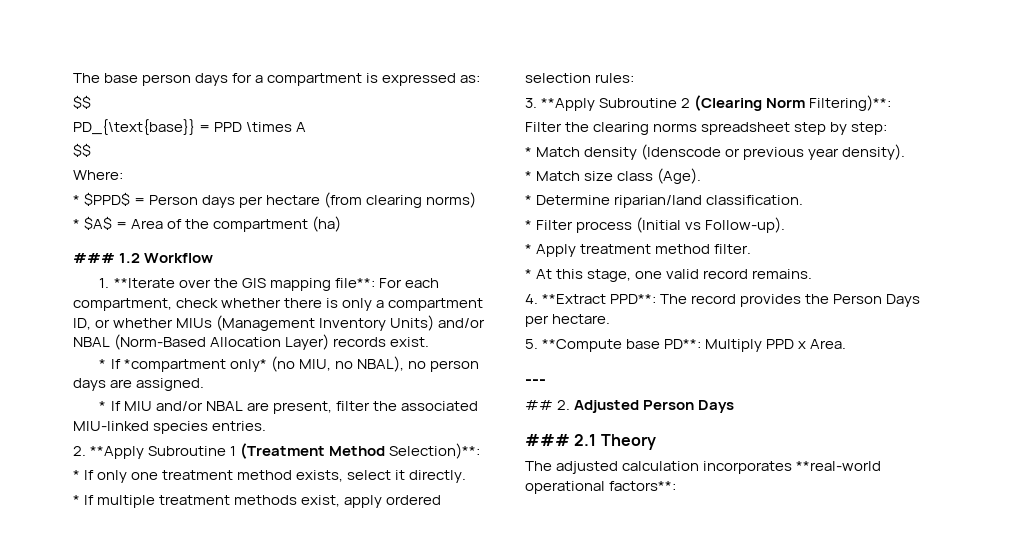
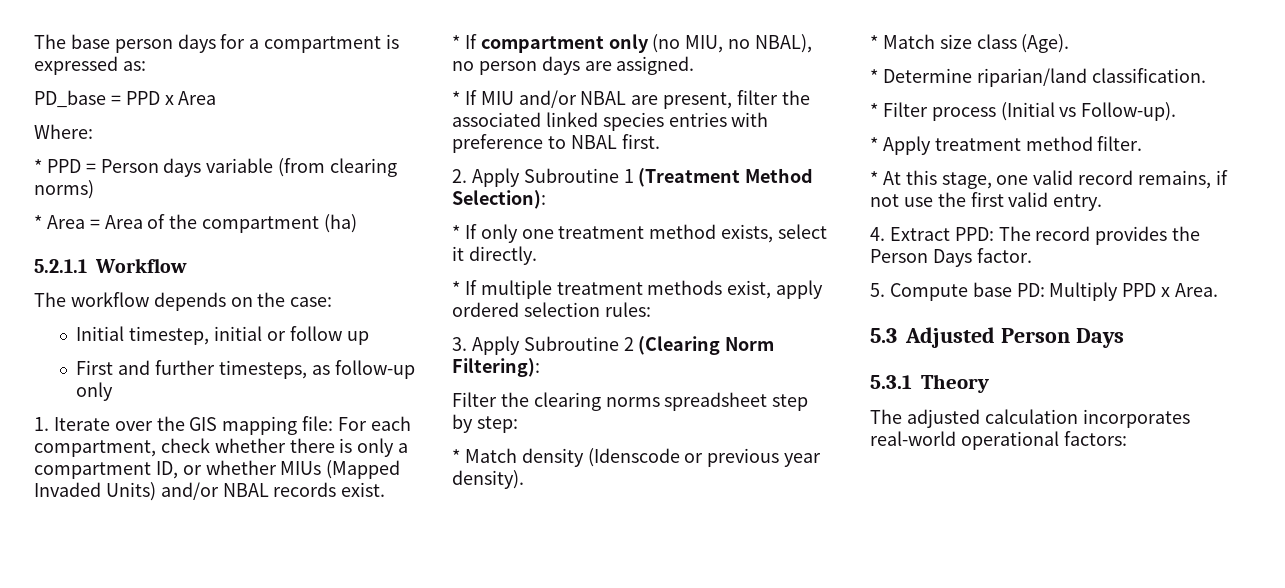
[73,95,91,109] [73,119,307,135] [73,143,91,157] $$ // PD_{\text{base}} = PPD \times A // $$ -> [34,90,217,108] PD_base = PPD x Area
[84,192,131,206] $PPD$ -> [46,159,81,173] PPD
[239,195,321,208] per hectare -> [206,158,274,173] variable
[84,216,113,230] $A$ -> [46,215,85,229] Area
[73,253,141,263] ### 1.2 -> [34,259,87,273] 5.2.1.1
(214, 258) none -> [34,292,333,311] [76,326,369,345] [76,360,415,379] [76,382,114,401] // The workflow depends on the case: // Initial timestep, initial or follow up // First and further timesteps, as follow-up only
[113,278,175,288] **Iterate -> [53,417,110,431] Iterate
[334,278,375,288] file**: -> [302,416,334,431] file:
[216,315,387,331] (Management Inventory -> [326,460,401,479] [34,482,101,497] (Mapped Invaded
[114,334,330,350] (Norm-Based Allocation Layer) -> (269, 490) none
[123,359,267,372] *compartment only* -> [480,34,649,53] compartment only
[73,421,267,434] [73,446,145,459] MIU-linked species entries. // 2. **Apply -> [545,112,769,131] [452,134,660,153] [452,168,520,187] linked species entries with preference to NBAL first. // 2. Apply
[389,443,481,459] Selection)**: -> [452,190,546,209] Selection):
[541,98,596,111] **Apply -> [471,336,520,355] Apply
[809,95,892,111] Filtering)**: -> [452,358,540,377] Filtering):
[752,269,813,279] remains. -> [1138,170,1228,189] [870,192,1103,211] remains, if not use the first valid entry.
[542,294,657,304] **Extract PPD**: -> [889,227,994,241] Extract PPD:
[525,314,611,327] per hectare. -> [976,248,1032,263] factor.
[542,339,702,352] **Compute base PD**: -> [889,282,1045,301] Compute base PD:
[525,379,546,385] [525,400,571,410] --- // ## 2. -> [870,328,897,343] 5.3
[525,434,597,446] ### 2.1 -> [870,375,912,389] 5.3.1
[796,461,882,471] [525,481,677,494] **real-world operational factors**: -> [870,431,1127,450] real-world operational factors:

